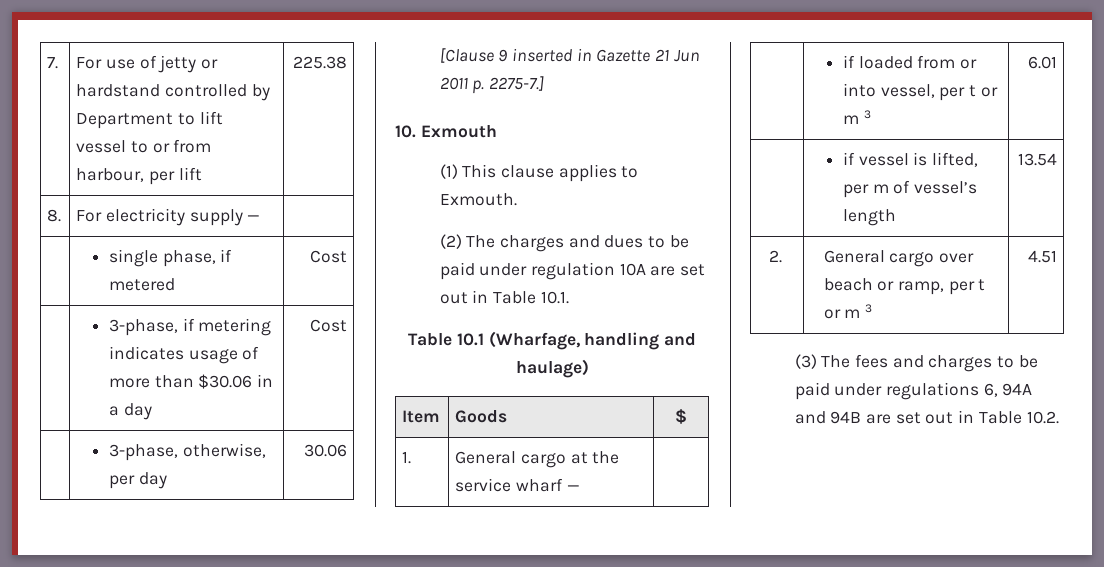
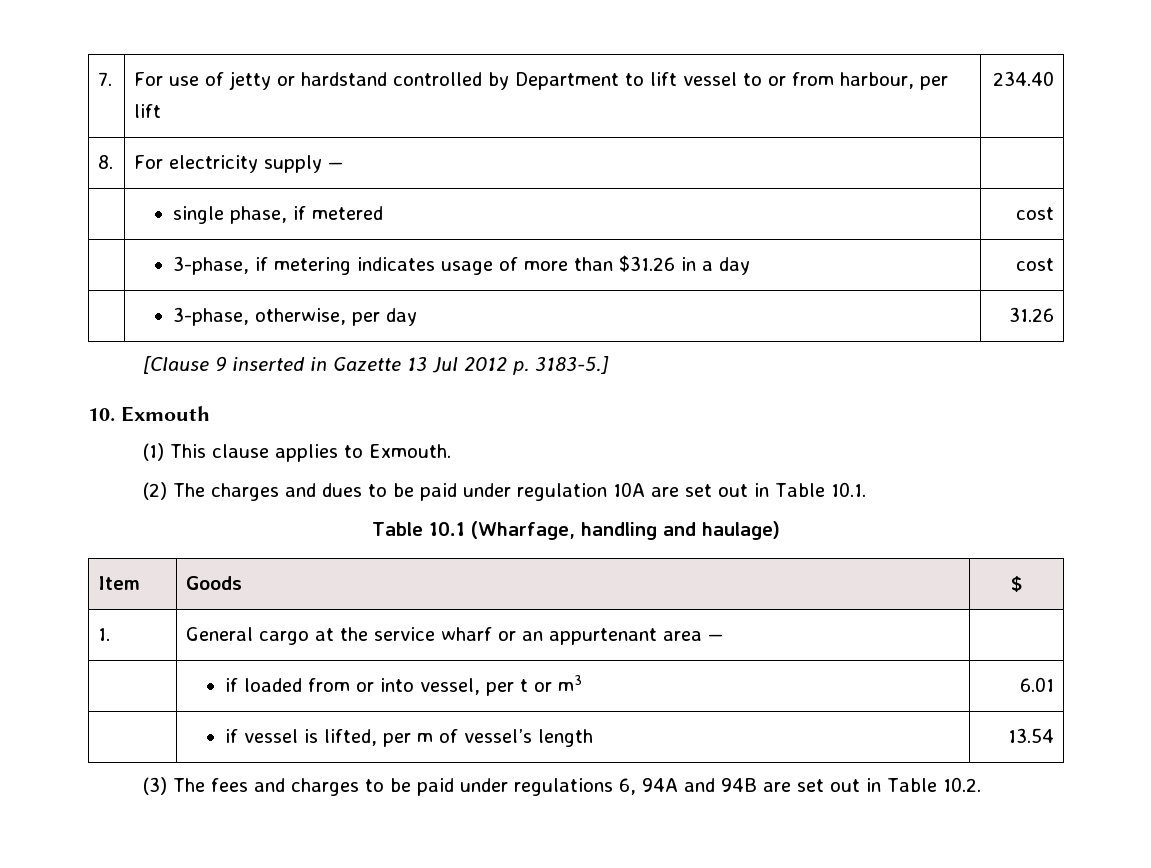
[292,56,347,69] 225.38 -> [992,71,1054,86] 234.40
[309,250,347,263] Cost -> [1015,207,1054,220] cost
[198,374,253,389] $30.06 -> [619,255,676,272] $31.26
[309,319,347,332] Cost -> [1015,258,1054,271] cost
[303,444,347,457] 30.06 -> [1008,307,1054,322] 31.26
[655,49,700,62] [439,76,544,94] 21 Jun 2011 p. 2275-7.] -> [406,356,609,375] 13 Jul 2012 p. 3183-5.]
(563, 485) none -> [498,628,703,645] or an appurtenant area
[842,110,871,124] m 3 -> [558,675,583,692] m3
[769,250,783,263] [823,250,974,267] [823,278,986,295] [823,304,872,319] [1027,250,1057,263] // 2. | General cargo over beach or ramp, per t or m 3 | 4.51 -> (1054, 735) none

